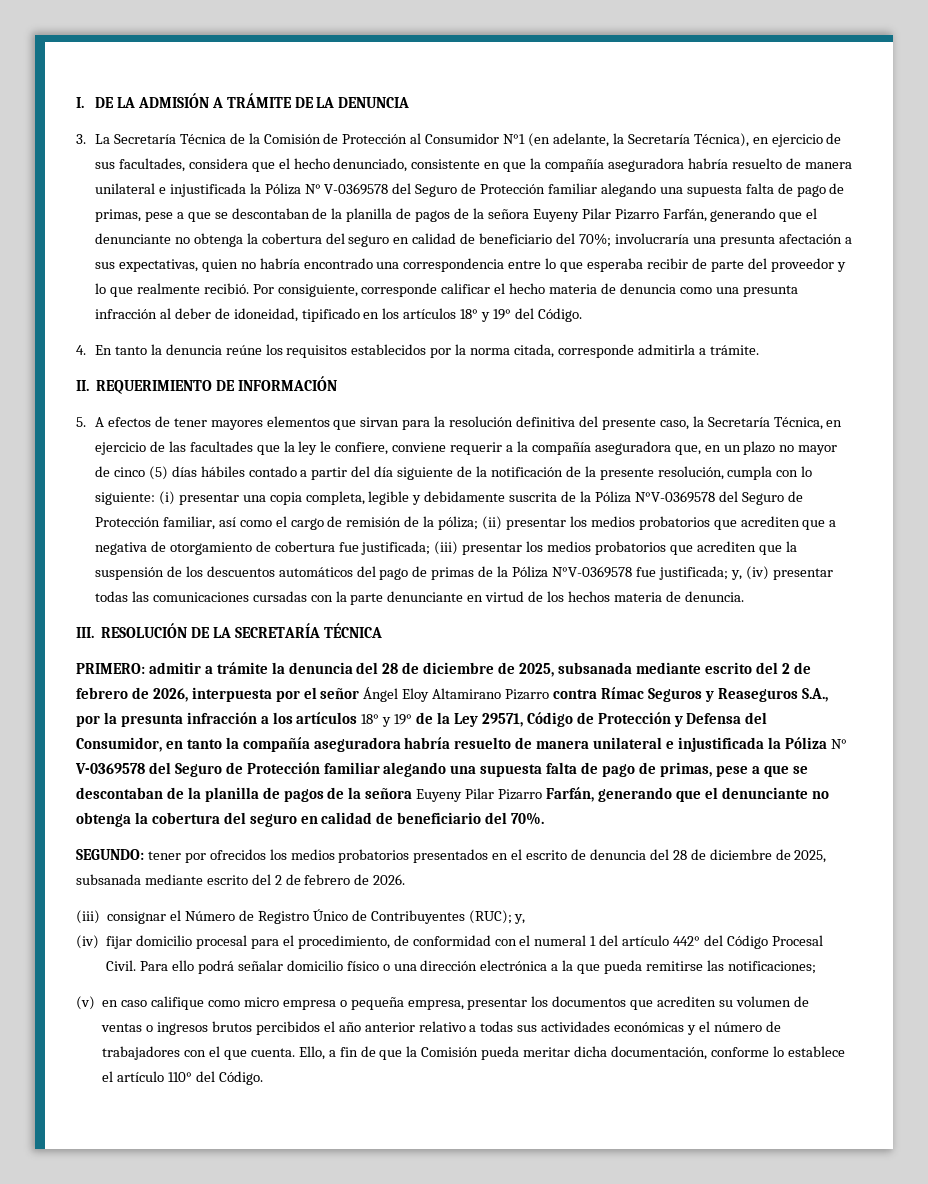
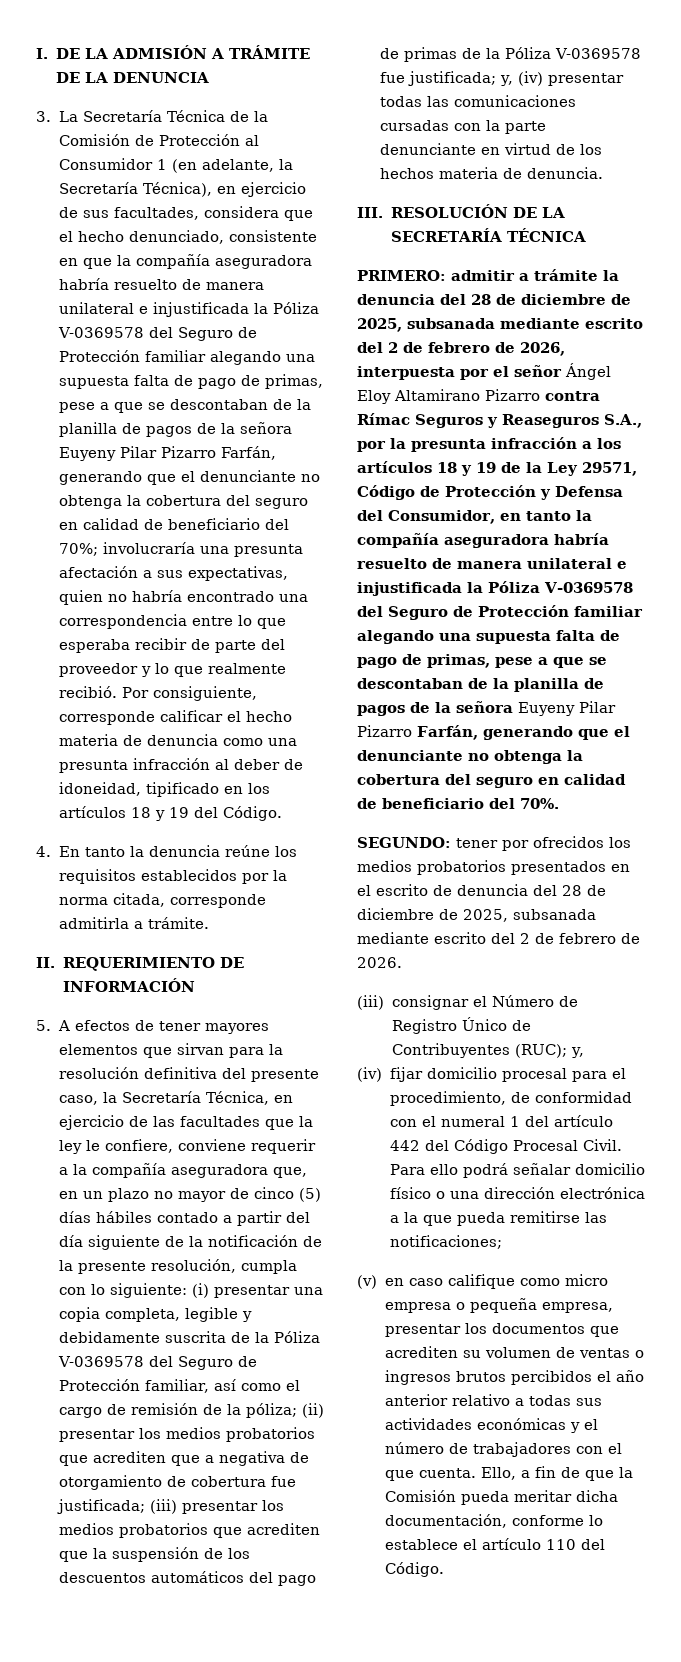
[503,134,526,144] N°1 -> [156,159,167,170] 1
[304,184,321,194] N° -> (319, 308) none
[460,309,512,322] 18° y 19° -> [130,807,189,821] 18 y 19
[634,491,715,503] N°V-0369578 -> [57,1356,145,1367] V-0369578
[551,566,632,578] N°V-0369578 -> [554,48,642,59] V-0369578
[361,714,413,727] 18° y 19° -> [437,462,496,476] 18 y 19
[830,739,847,749] N° -> (540, 587) none
[673,936,701,946] 442° -> [389,1140,420,1151] 442
[168,1072,193,1082] 110° -> [545,1539,576,1550] 110

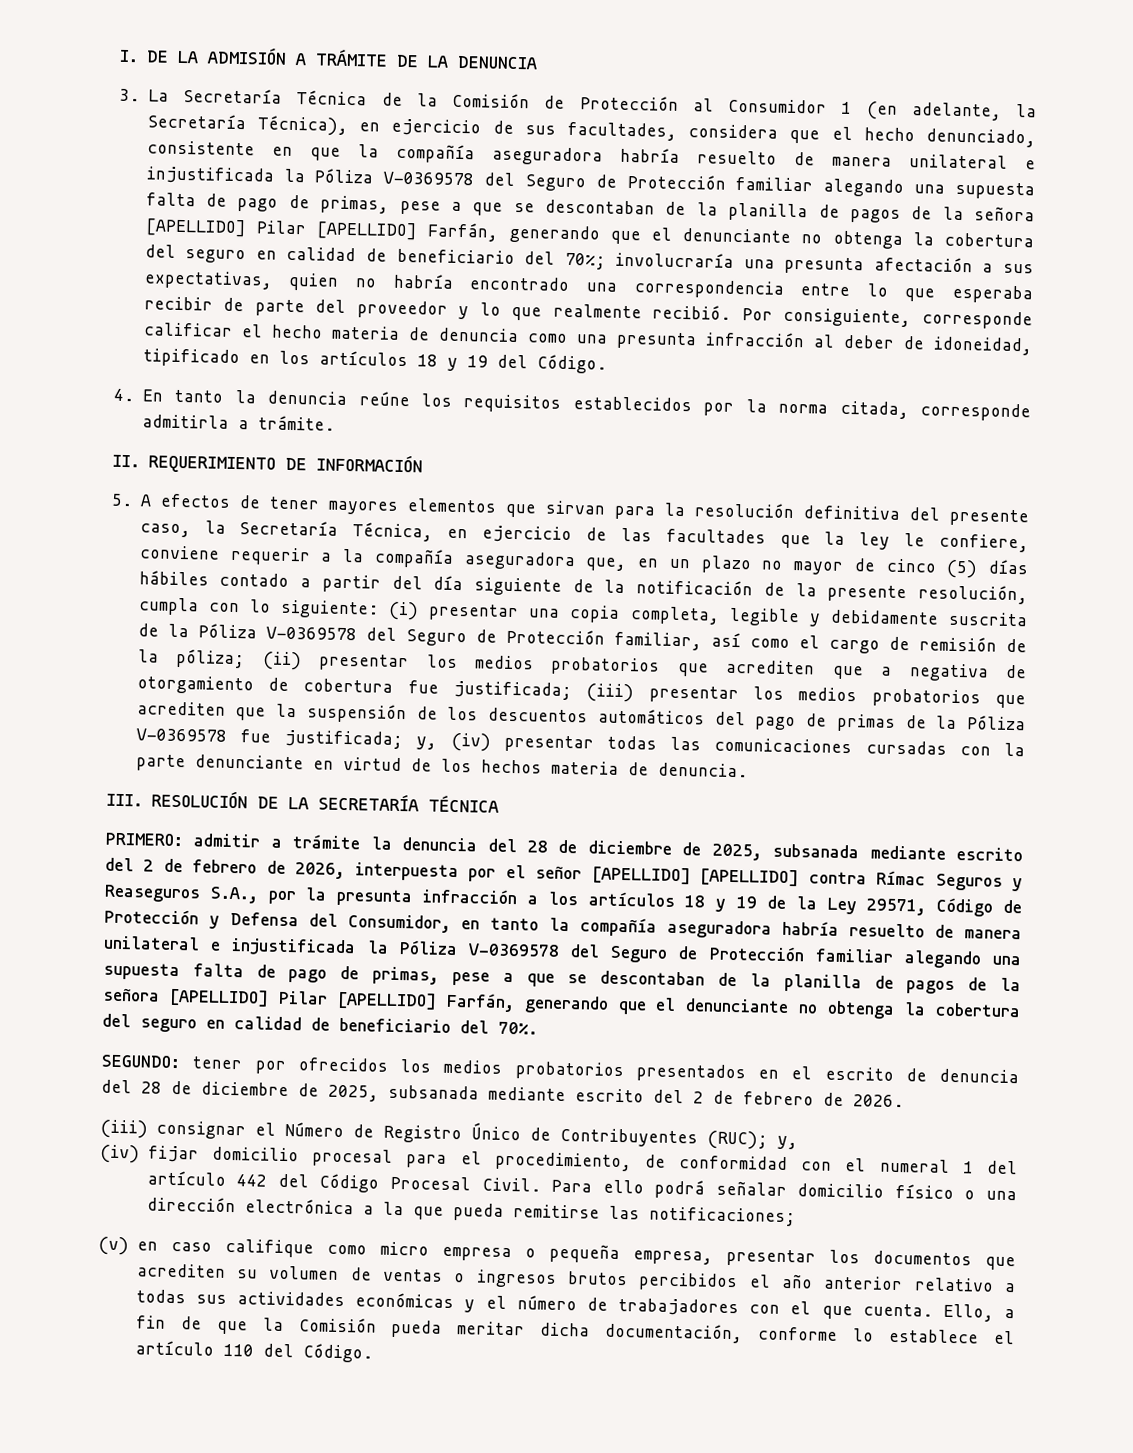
[58,446,216,461] Euyeny Pilar Pizarro -> [144,218,419,241] [APELLIDO] Pilar [APELLIDO]
[565,363,611,380] [357,389,540,404] Ángel Eloy Altamirano Pizarro -> [591,866,800,887] [APELLIDO] [APELLIDO]
[518,701,616,716] [357,725,412,737] Euyeny Pilar Pizarro -> [168,988,437,1010] [APELLIDO] Pilar [APELLIDO]

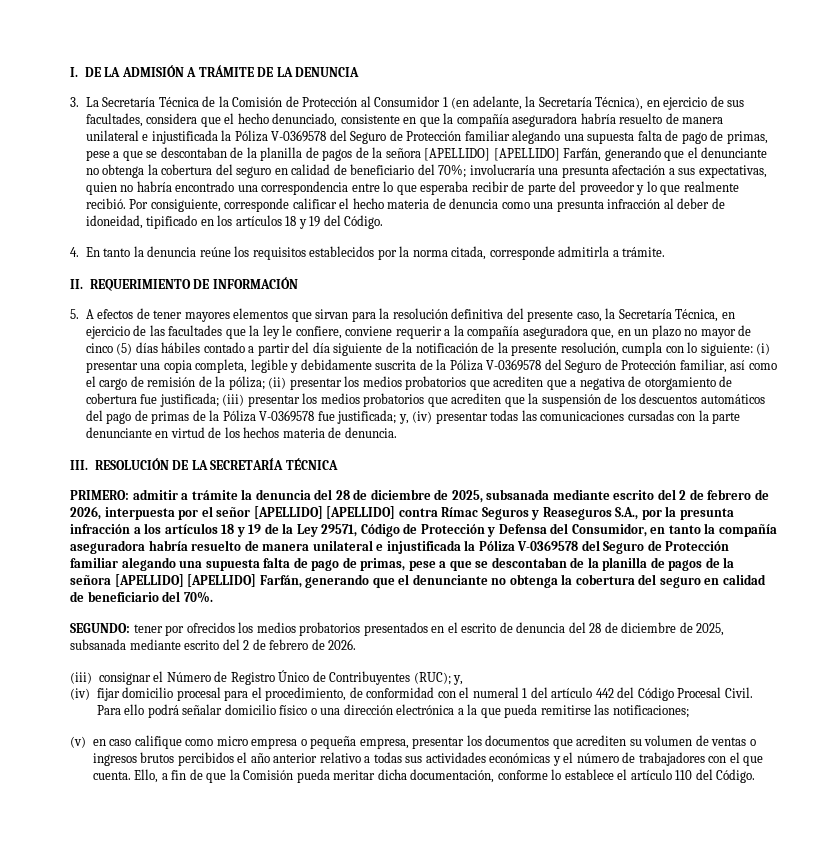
[255,220,307,235] Pilar -> (491, 154) none
[277,990,328,1005] Pilar -> (184, 580) none

